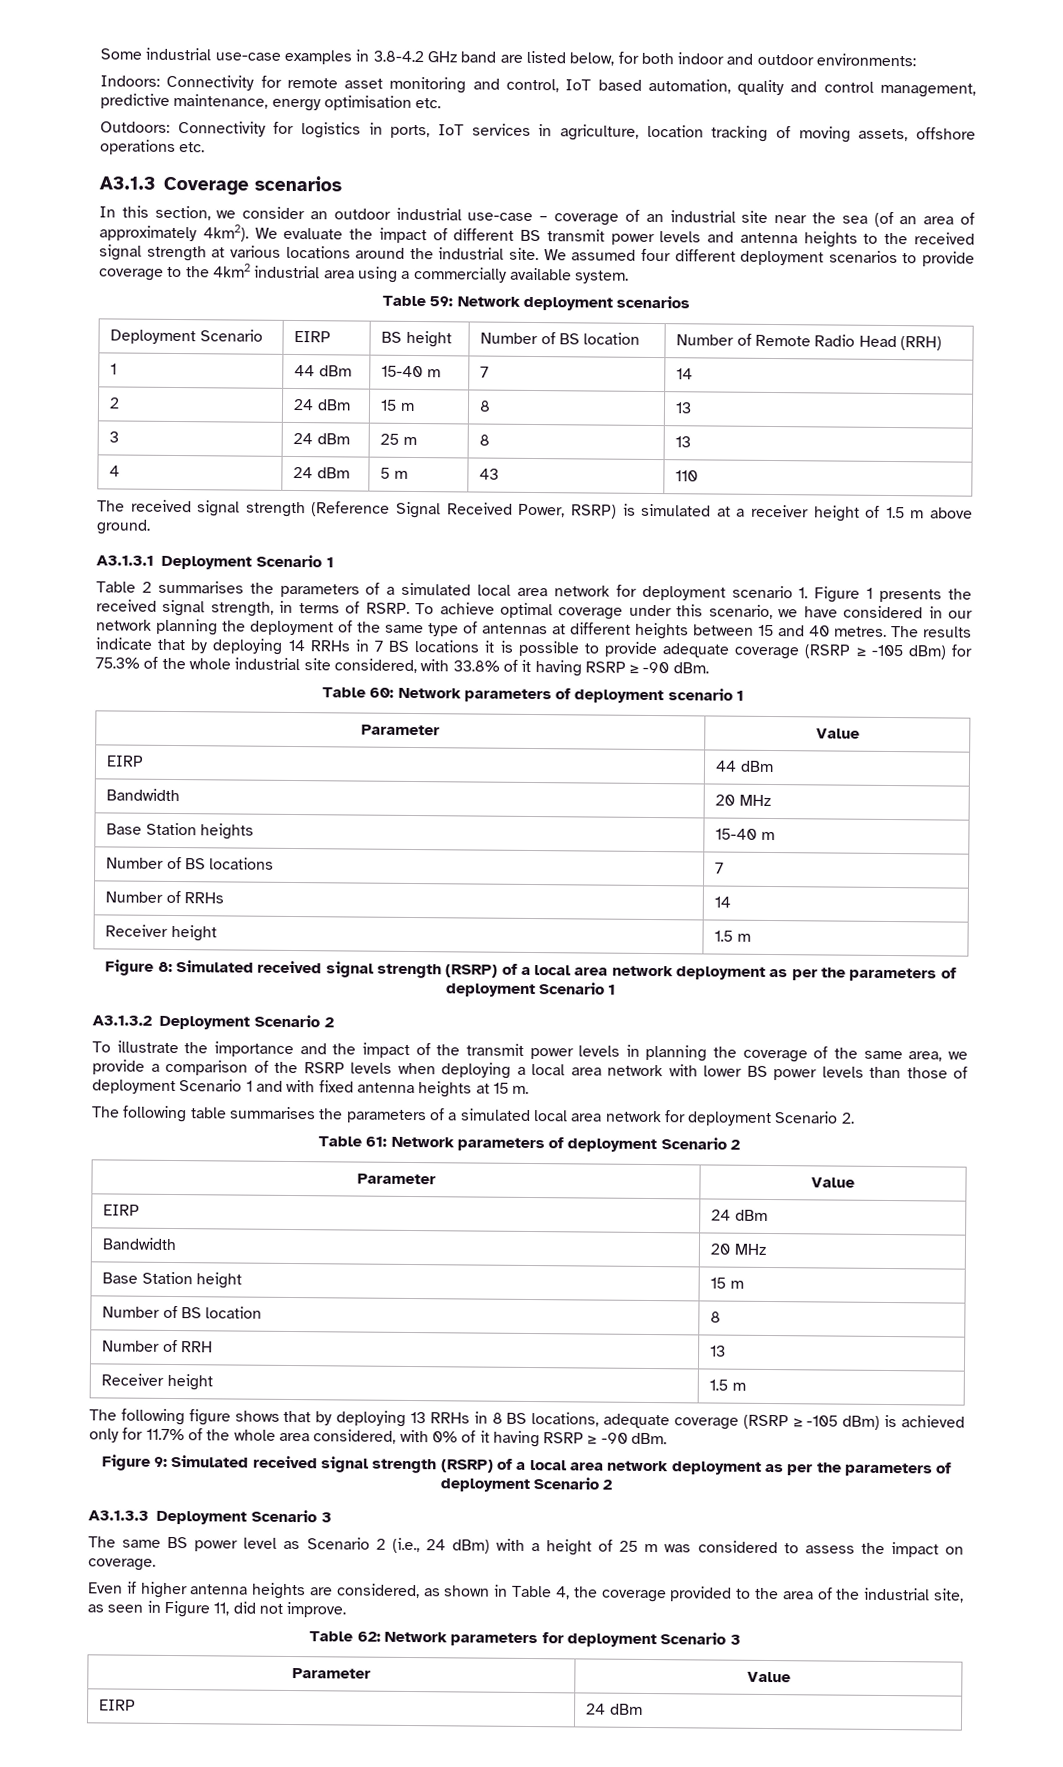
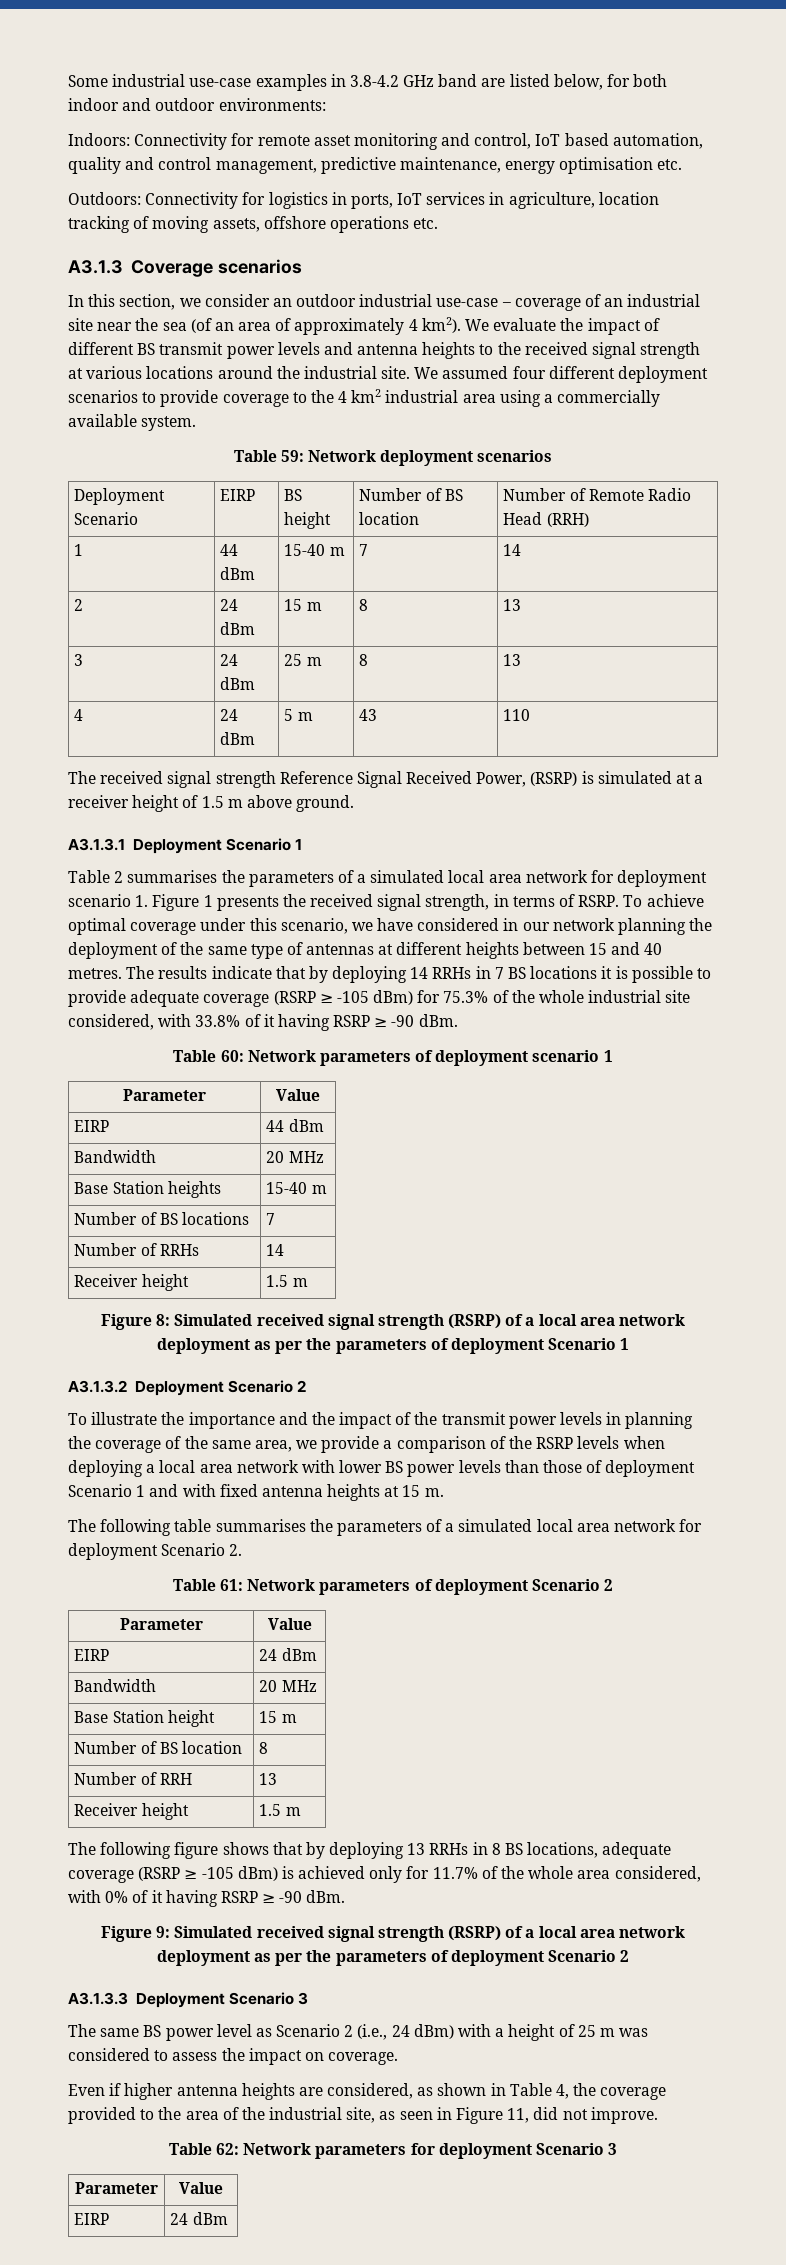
[202,224,249,242] 4km2). -> [408,317,461,333] 4 km2).
[212,263,251,278] 4km2 -> [338,389,382,403] 4 km2
[311,501,391,517] (Reference -> [279,771,353,784] Reference
[570,504,617,519] RSRP) -> [530,772,578,786] (RSRP)

